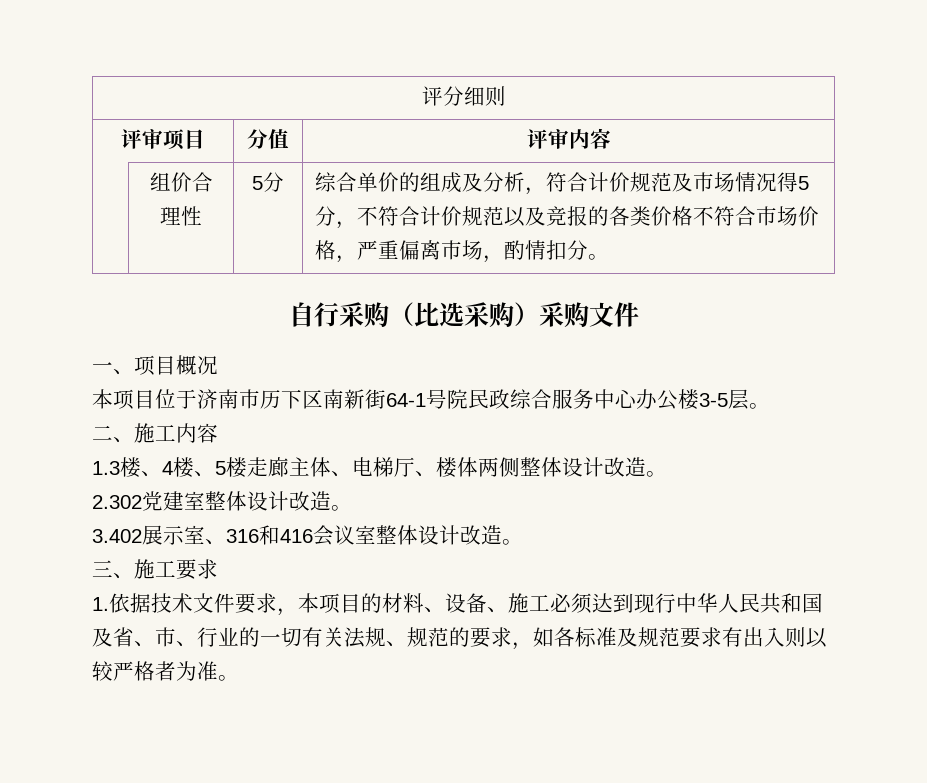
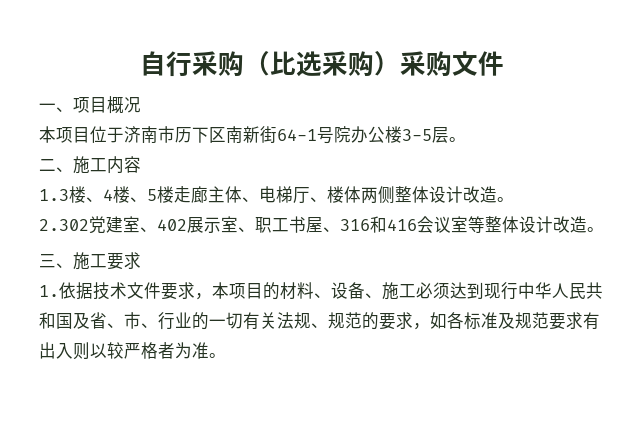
[421,86,506,106] [121,129,205,150] [247,129,289,149] [526,128,611,149] [149,172,213,192] [160,206,202,226] [252,172,284,192] [315,172,810,195] [315,206,820,229] [315,240,610,263] 评分细则 // 评审项目 | 分值 | 评审内容 // | 组价合理性 | 5分 | 综合单价的组成及分析，符合计价规范及市场情况得5分，不符合计价规范以及竞报的各类价格不符合市场价格，严重偏离市场，酌情扣分。 // -> (140, 63) none
[468,389,637,409] 民政综合服务中心 -> (351, 134) none
[205,491,352,511] [92,525,205,545] 整体设计改造。 // 3.402展示室 -> [140,216,323,233] 、402展示室、职工书屋
(376, 534) none -> [468,216,485,233] 等

